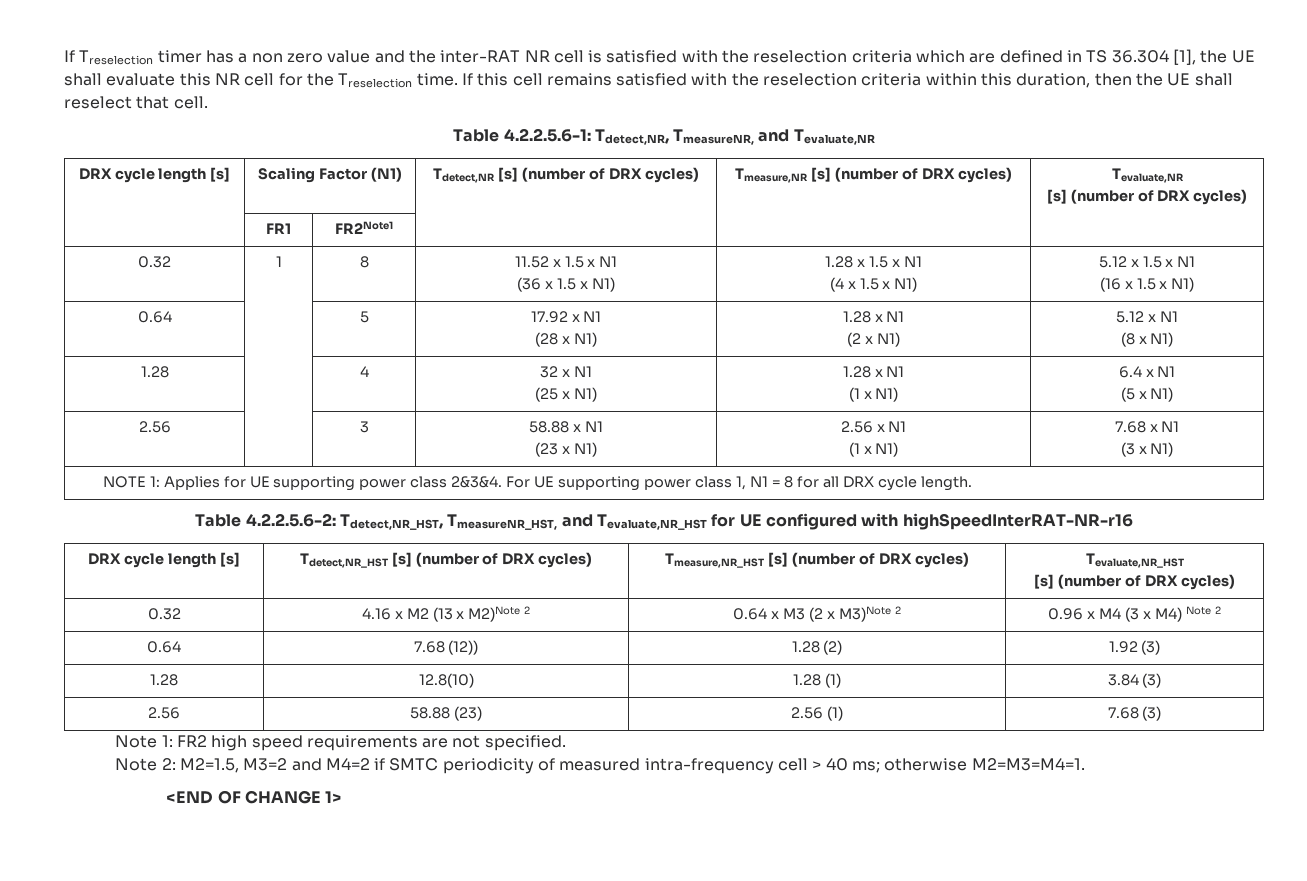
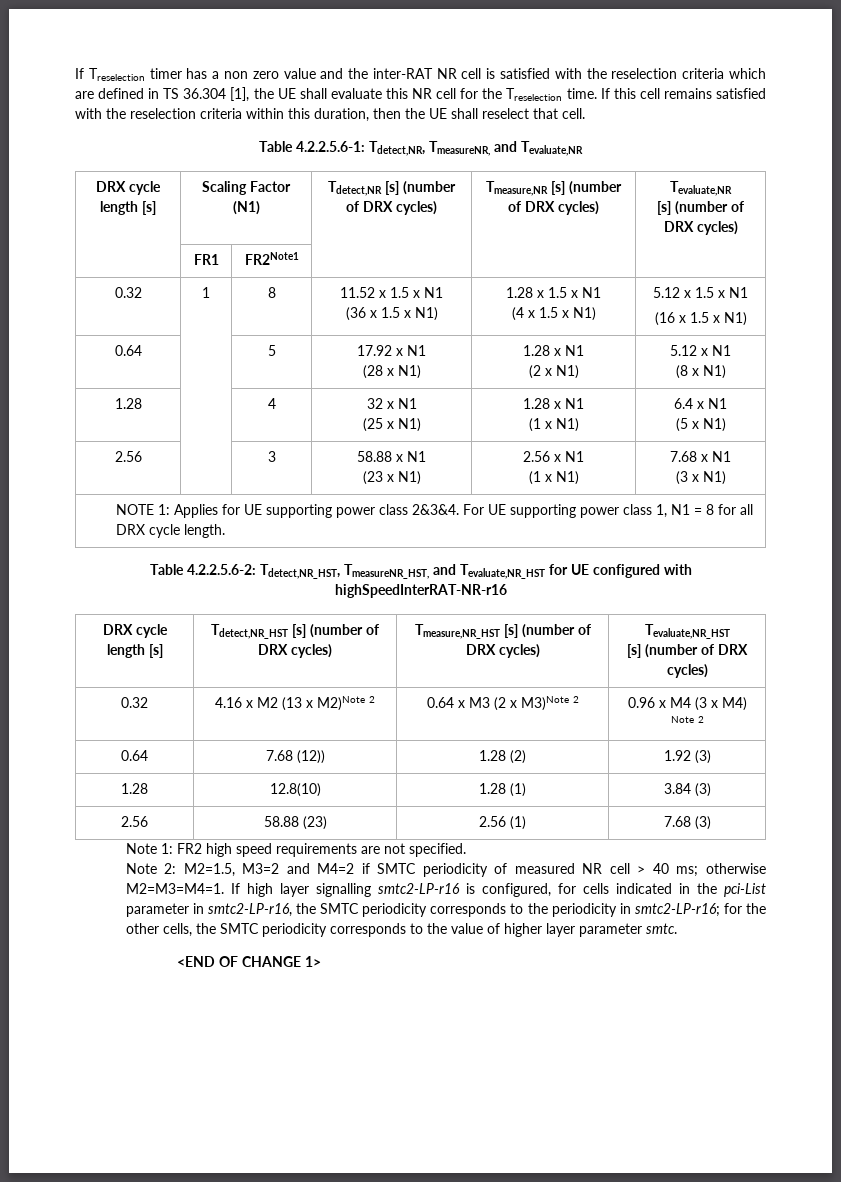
[644,758,774,774] intra-frequency -> [582,863,603,874] NR
(1085, 764) none -> [230,883,767,897] [125,903,766,917] [125,923,677,937] If high layer signalling smtc2-LP-r16 is configured, for cells indicated in the pci-List parameter in smtc2-LP-r16, the SMTC periodicity corresponds to the periodicity in smtc2-LP-r16; for the other cells, the SMTC periodicity corresponds to the value of higher layer parameter smtc.

